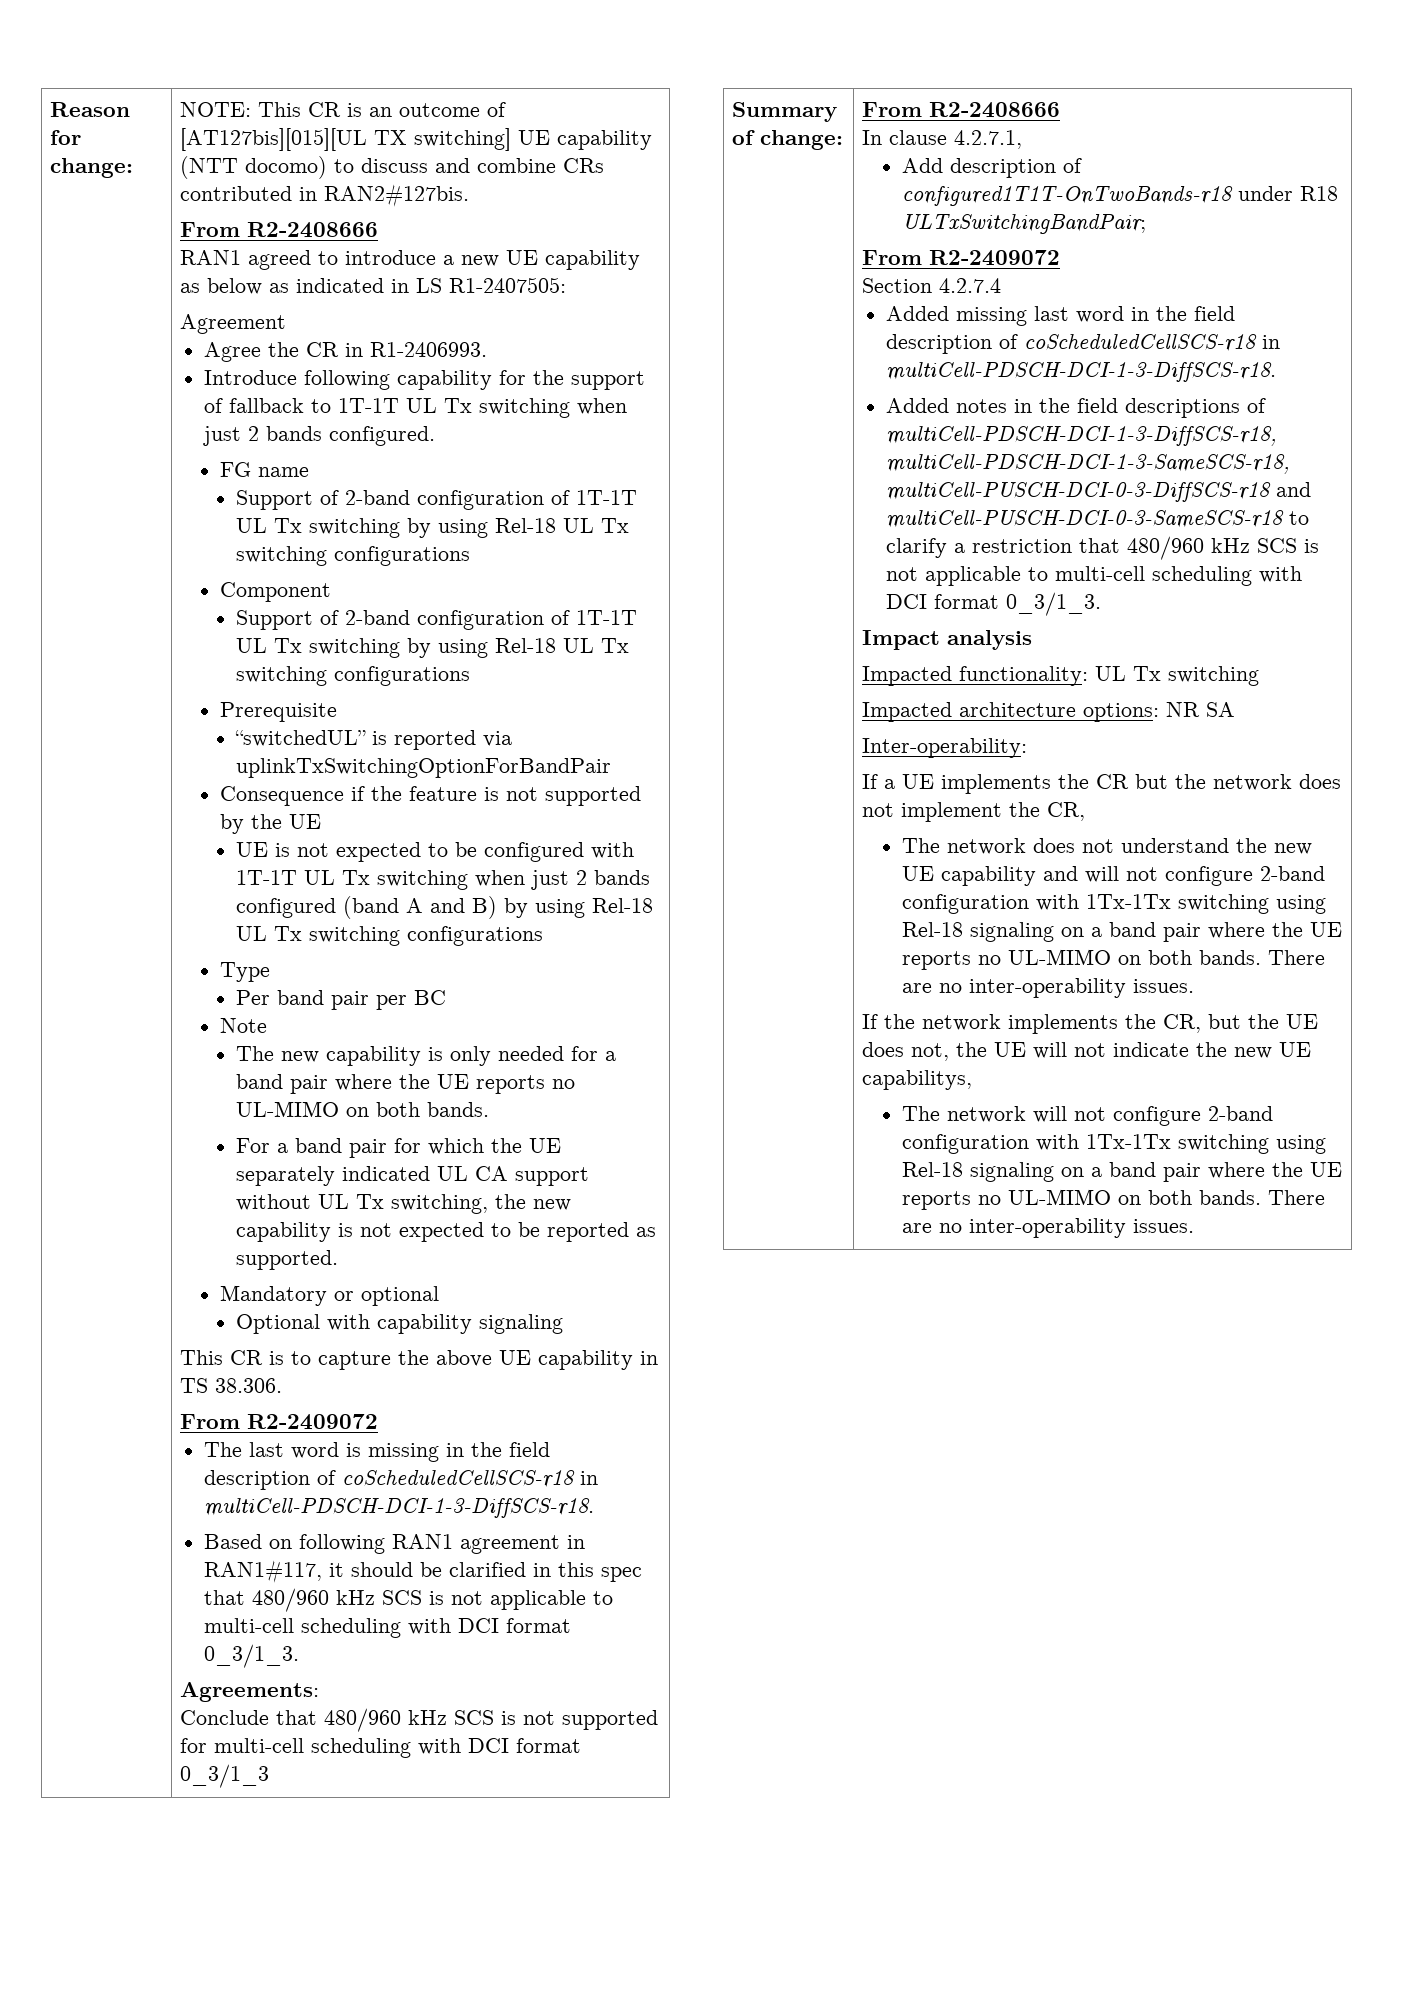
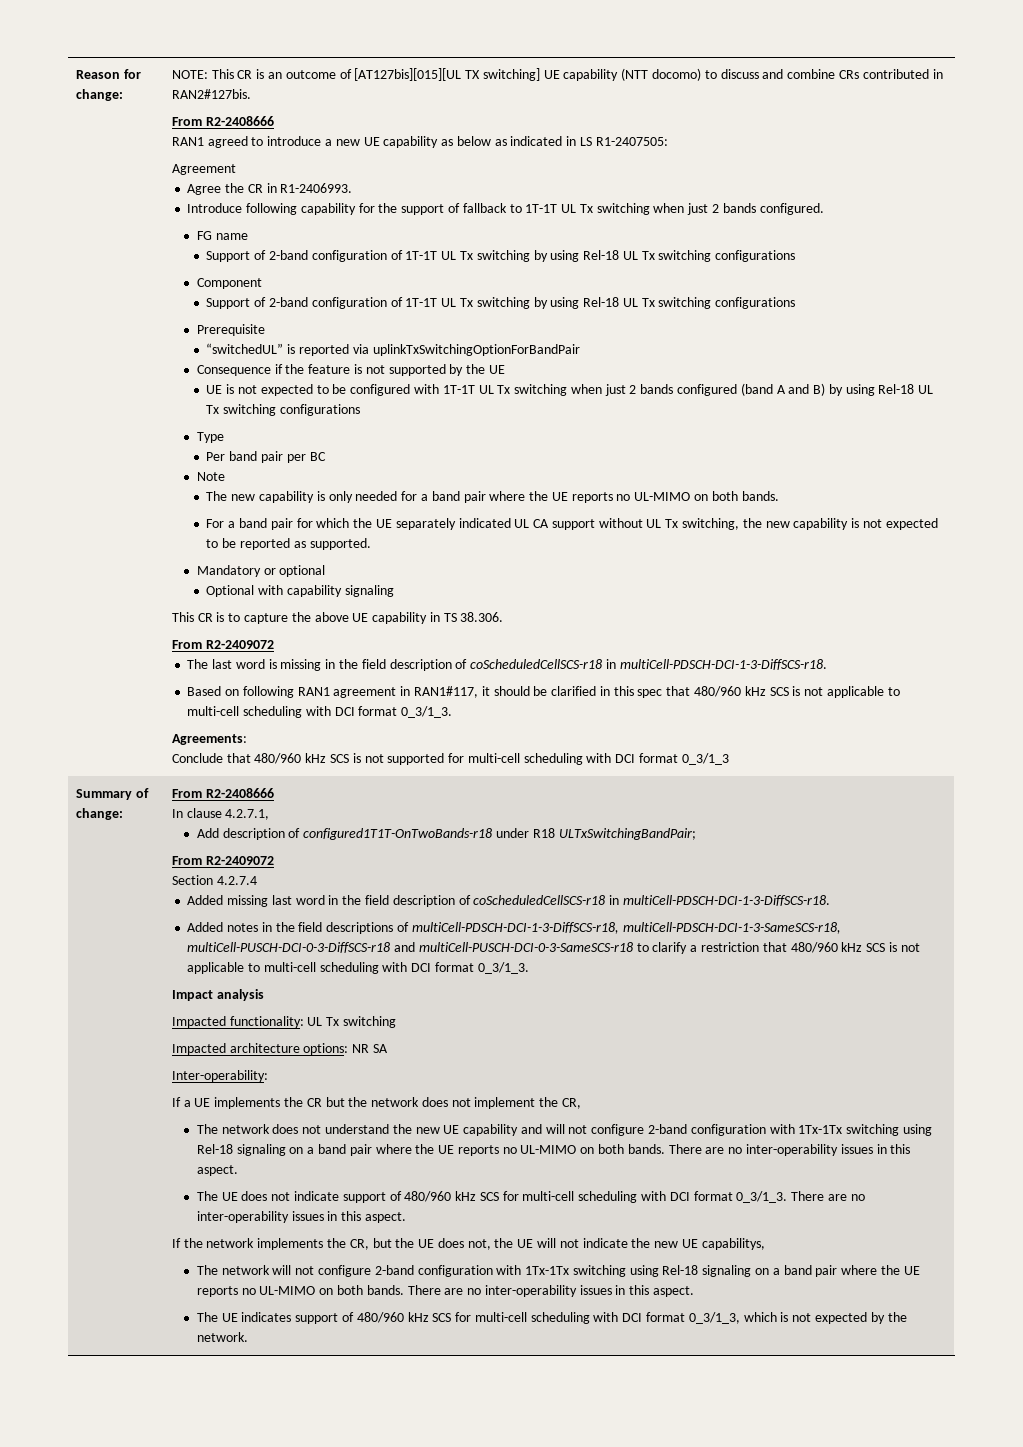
[1133,979,1195,993] issues. -> [840,1144,911,1154] [196,1165,238,1176] [196,1191,865,1203] [196,1211,407,1223] issues in this aspect. // The UE does not indicate support of 480/960 kHz SCS for multi-cell scheduling with DCI format 0_3/1_3. There are no inter-operability issues in this aspect.
[1133,1219,1195,1233] issues. -> [579,1285,695,1297] [196,1312,907,1324] [196,1332,248,1342] issues in this aspect. // The UE indicates support of 480/960 kHz SCS for multi-cell scheduling with DCI format 0_3/1_3, which is not expected by the network.

